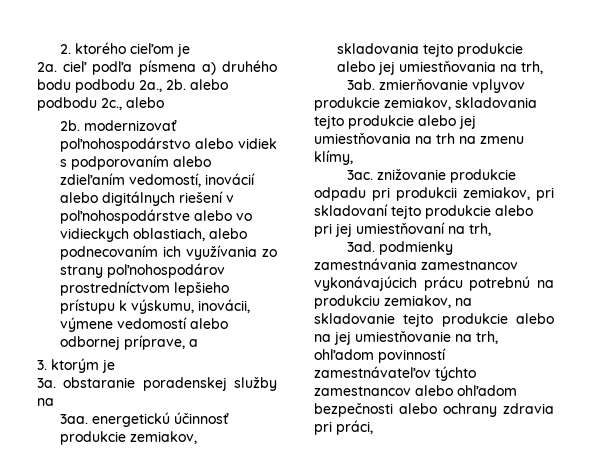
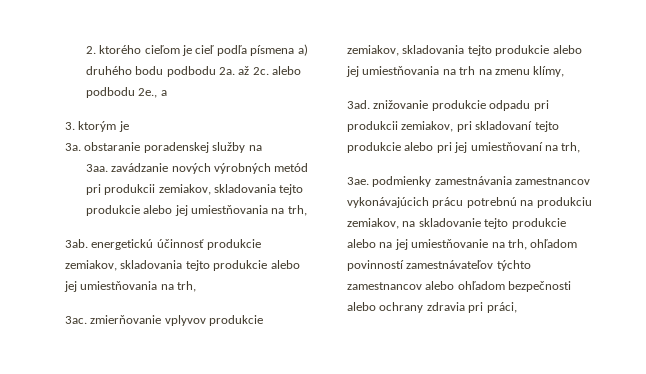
[37,62,57,72] // 2a. -> (193, 50) none
[139,79,228,92] [37,97,164,111] [59,120,177,131] [59,137,277,152] [59,155,211,170] [59,173,255,187] [59,191,234,206] [59,209,252,224] [59,228,247,242] [59,245,277,260] [59,263,225,278] [59,281,229,296] [59,299,250,314] [59,317,228,332] [59,335,185,350] 2a., 2b. alebo podbodu 2c., alebo // 2b. modernizovať poľnohospodárstvo alebo vidiek s podporovaním alebo zdieľaním vedomostí, inovácií alebo digitálnych riešení v poľnohospodárstve alebo vo vidieckych oblastiach, alebo podnecovaním ich využívania zo strany poľnohospodárov prostredníctvom lepšieho prístupu k výskumu, inovácii, výmene vedomostí alebo odbornej príprave, -> [219,66,302,75] [85,87,158,98] 2a. až 2c. alebo podbodu 2e.,
(88, 419) none -> [111,163,309,174] [85,184,304,195] [85,205,307,216] [65,239,88,248] zavádzanie nových výrobných metód pri produkcii zemiakov, skladovania tejto produkcie alebo jej umiestňovania na trh, // 3ab.
[346,79,375,90] 3ab. -> [65,316,87,324] 3ac.
[346,170,373,180] 3ac. -> [347,100,370,109] 3ad.
[346,241,375,252] 3ad. -> [347,177,369,185] 3ae.

